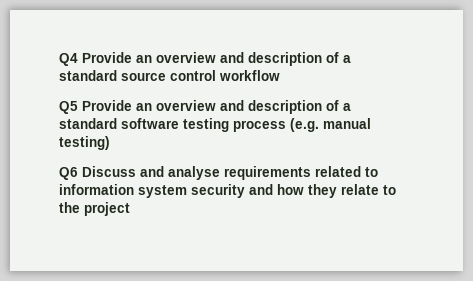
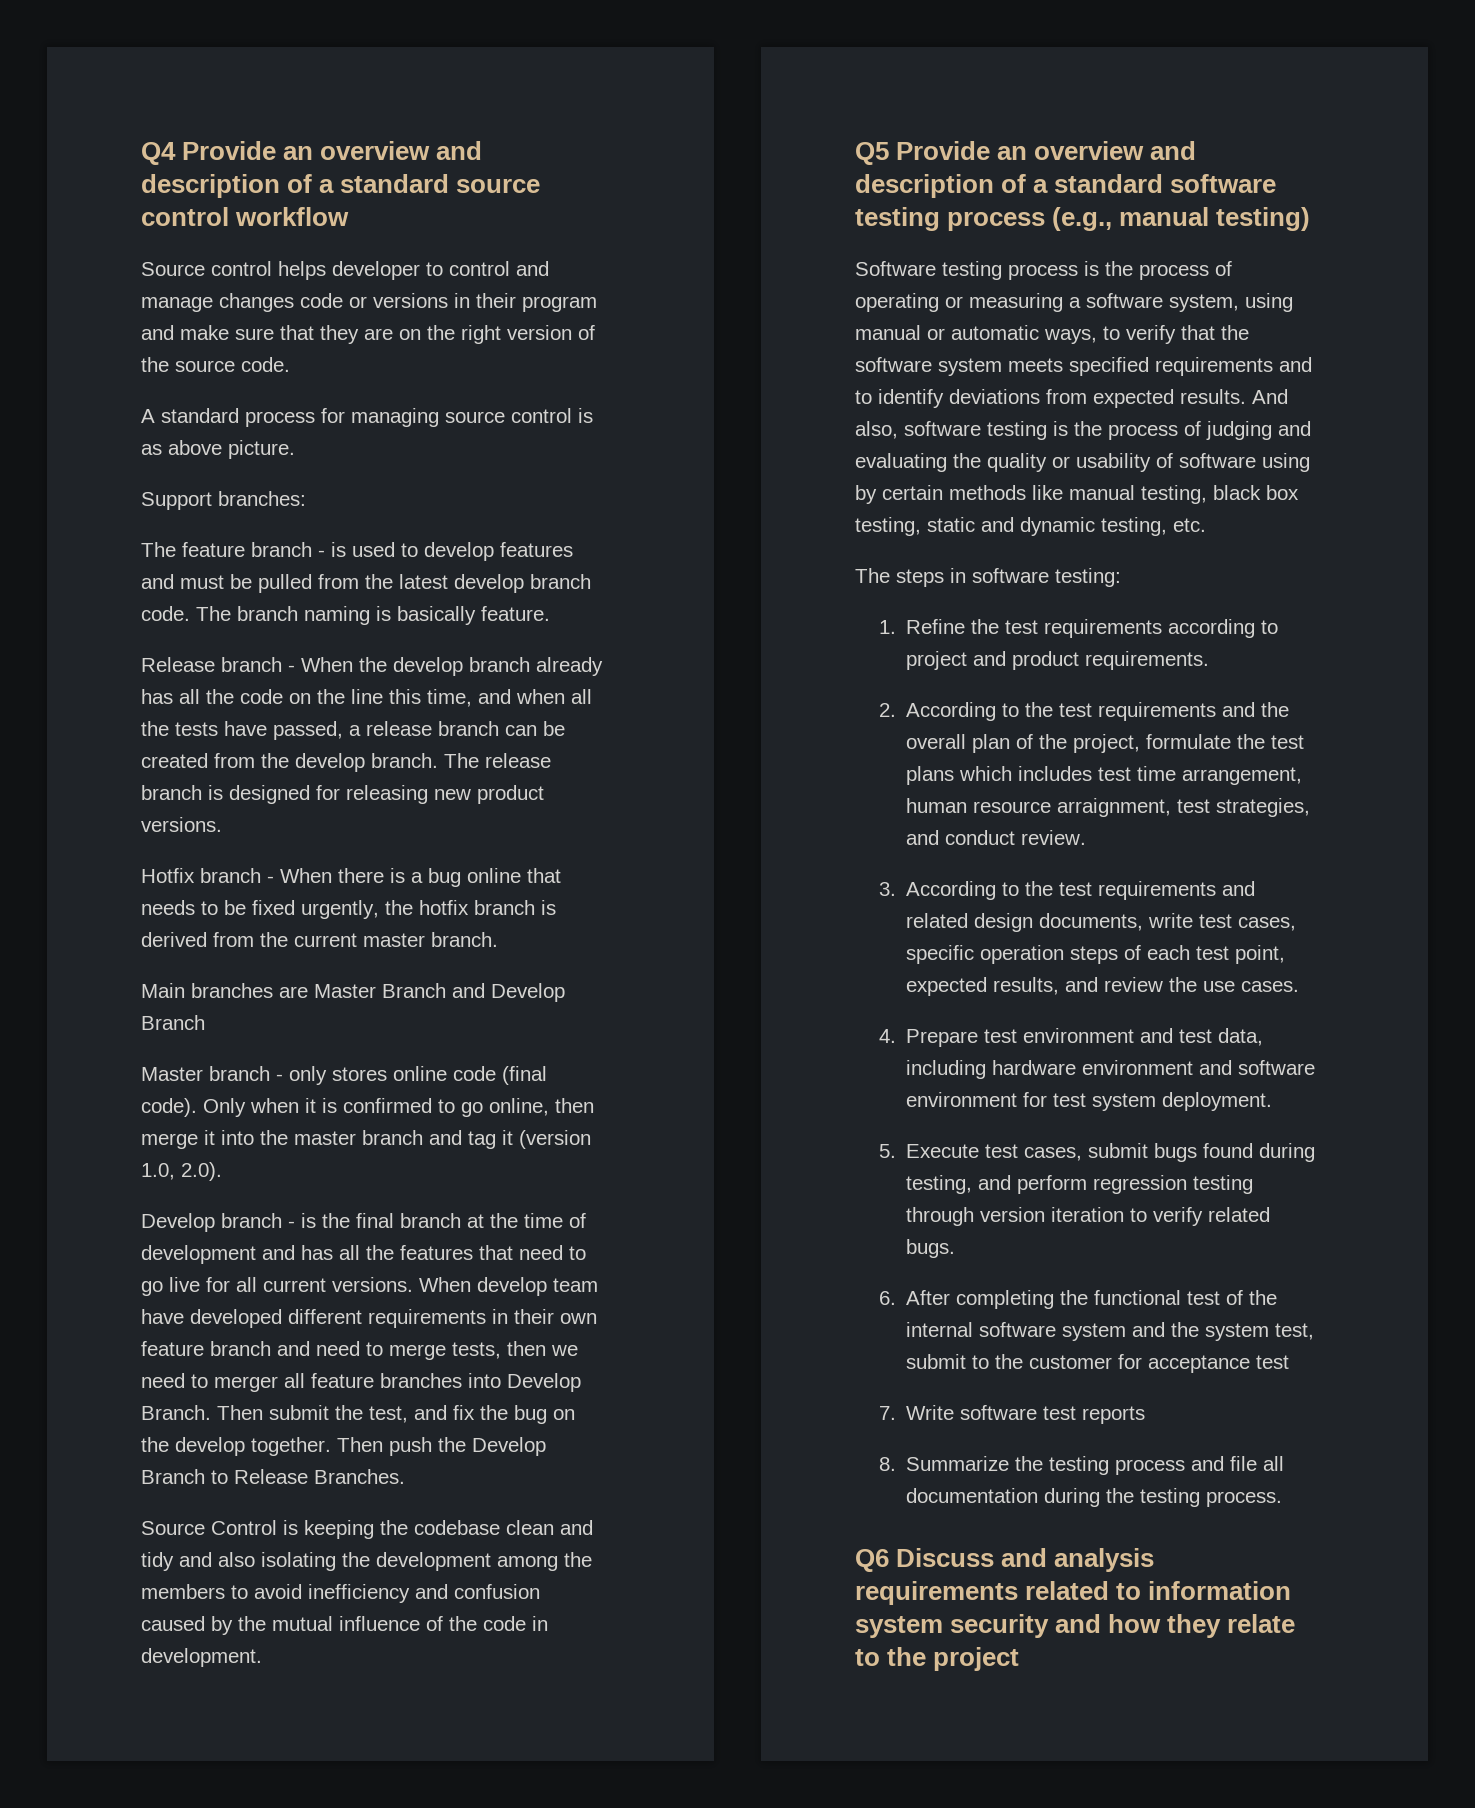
(280, 75) none -> [141,261,549,280] [141,293,597,312] [141,325,595,344] [141,357,290,372] [141,408,593,427] [141,440,295,459] [141,491,306,510] [141,542,573,561] [141,574,591,593] [141,606,550,625] [141,657,603,676] [141,689,592,707] [141,721,565,740] [141,753,551,772] [141,785,544,804] [141,817,222,832] [141,868,561,887] [141,900,556,919] [141,932,498,947] [141,983,565,1002] [141,1015,205,1030] [141,1066,547,1085] [141,1098,594,1117] [141,1130,591,1149] [141,1162,222,1181] [141,1213,586,1232] [141,1245,586,1264] [141,1277,598,1296] [141,1309,597,1328] [141,1341,578,1360] [141,1373,581,1392] [141,1405,575,1424] [141,1437,546,1456] [141,1469,405,1484] [141,1520,593,1539] [141,1552,592,1571] [141,1584,540,1603] [141,1616,548,1635] [141,1648,262,1667] // Source control helps developer to control and manage changes code or versions in their program and make sure that they are on the right version of the source code. // A standard process for managing source control is as above picture. // Support branches: // The feature branch - is used to develop features and must be pulled from the latest develop branch code. The branch naming is basically feature. // Release branch - When the develop branch already has all the code on the line this time, and when all the tests have passed, a release branch can be created from the develop branch. The release branch is designed for releasing new product versions. // Hotfix branch - When there is a bug online that needs to be fixed urgently, the hotfix branch is derived from the current master branch. // Main branches are Master Branch and Develop Branch // Master branch - only stores online code (final code). Only when it is confirmed to go online, then merge it into the master branch and tag it (version 1.0, 2.0). // Develop branch - is the final branch at the time of development and has all the features that need to go live for all current versions. When develop team have developed different requirements in their own feature branch and need to merge tests, then we need to merger all feature branches into Develop Branch. Then submit the test, and fix the bug on the develop together. Then push the Develop Branch to Release Branches. // Source Control is keeping the codebase clean and tidy and also isolating the development among the members to avoid inefficiency and confusion caused by the mutual influence of the code in development.
[290,118,319,132] (e.g. -> [1052,207,1113,231] (e.g.,
(110, 143) none -> [855,261,1232,280] [855,293,1293,312] [855,325,1249,344] [855,357,1312,376] [855,389,1288,408] [855,421,1311,440] [855,453,1310,472] [855,485,1299,504] [855,517,1206,536] [855,568,1121,587] [878,619,1278,638] [905,651,1209,670] [878,702,1289,721] [905,734,1304,753] [905,766,1302,785] [905,798,1310,817] [905,830,1086,845] [878,881,1255,900] [905,913,1296,932] [905,945,1285,964] [905,977,1299,996] [878,1028,1263,1047] [905,1060,1315,1079] [905,1092,1272,1111] [878,1143,1315,1162] [905,1175,1253,1194] [905,1207,1270,1226] [905,1239,955,1258] [878,1290,1277,1309] [905,1322,1314,1341] [905,1354,1289,1373] [878,1405,1145,1424] [878,1456,1284,1475] [905,1488,1282,1507] // Software testing process is the process of operating or measuring a software system, using manual or automatic ways, to verify that the software system meets specified requirements and to identify deviations from expected results. And also, software testing is the process of judging and evaluating the quality or usability of software using by certain methods like manual testing, black box testing, static and dynamic testing, etc. // The steps in software testing: // 1. Refine the test requirements according to project and product requirements. // 2. According to the test requirements and the overall plan of the project, formulate the test plans which includes test time arrangement, human resource arraignment, test strategies, and conduct review. // 3. According to the test requirements and related design documents, write test cases, specific operation steps of each test point, expected results, and review the use cases. // 4. Prepare test environment and test data, including hardware environment and software environment for test system deployment. // 5. Execute test cases, submit bugs found during testing, and perform regression testing through version iteration to verify related bugs. // 6. After completing the functional test of the internal software system and the system test, submit to the customer for acceptance test // 7. Write software test reports // 8. Summarize the testing process and file all documentation during the testing process.
[168,166,220,180] analyse -> [1054,1548,1155,1572] analysis

